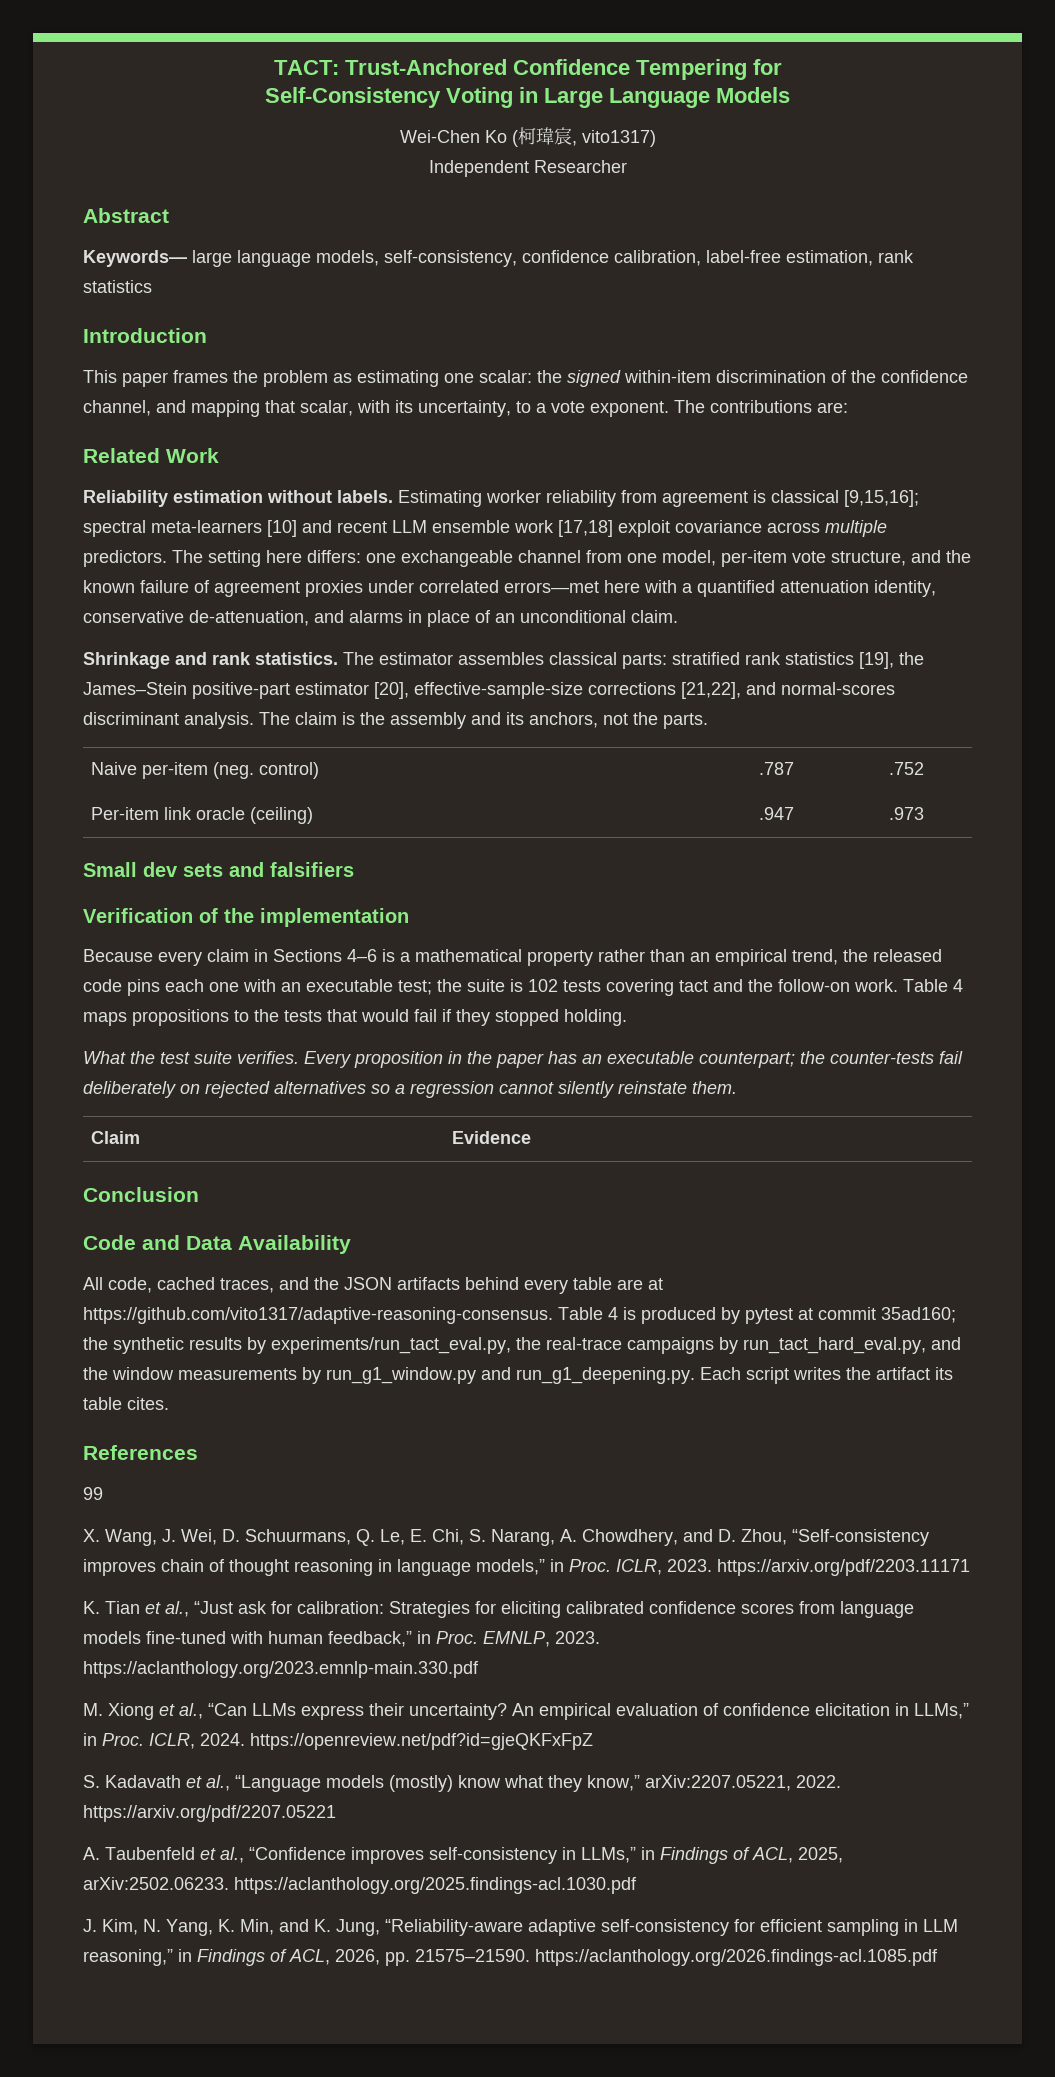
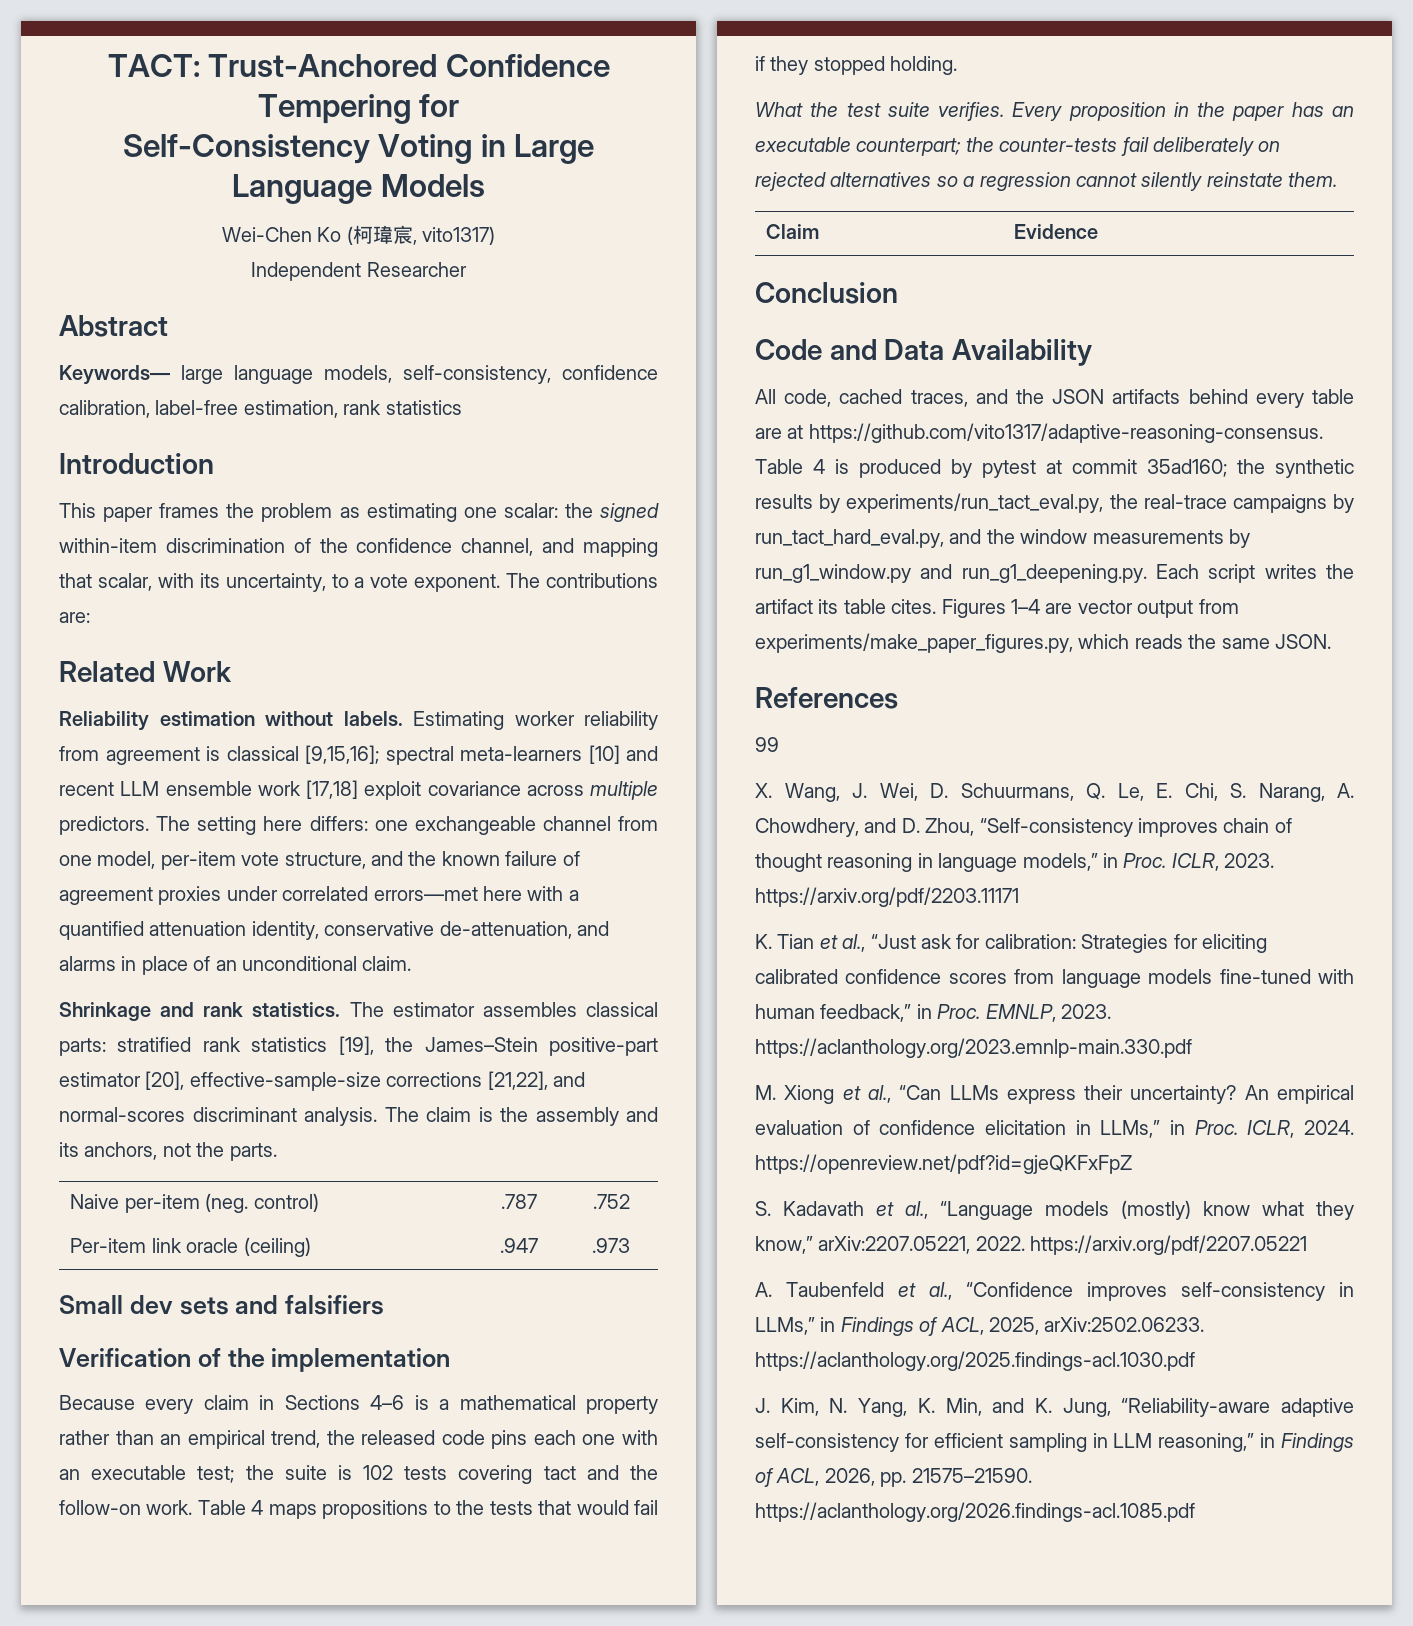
(169, 1403) none -> [941,599,1239,618] [755,633,1331,653] Figures 1–4 are vector output from experiments/make_paper_figures.py, which reads the same JSON.

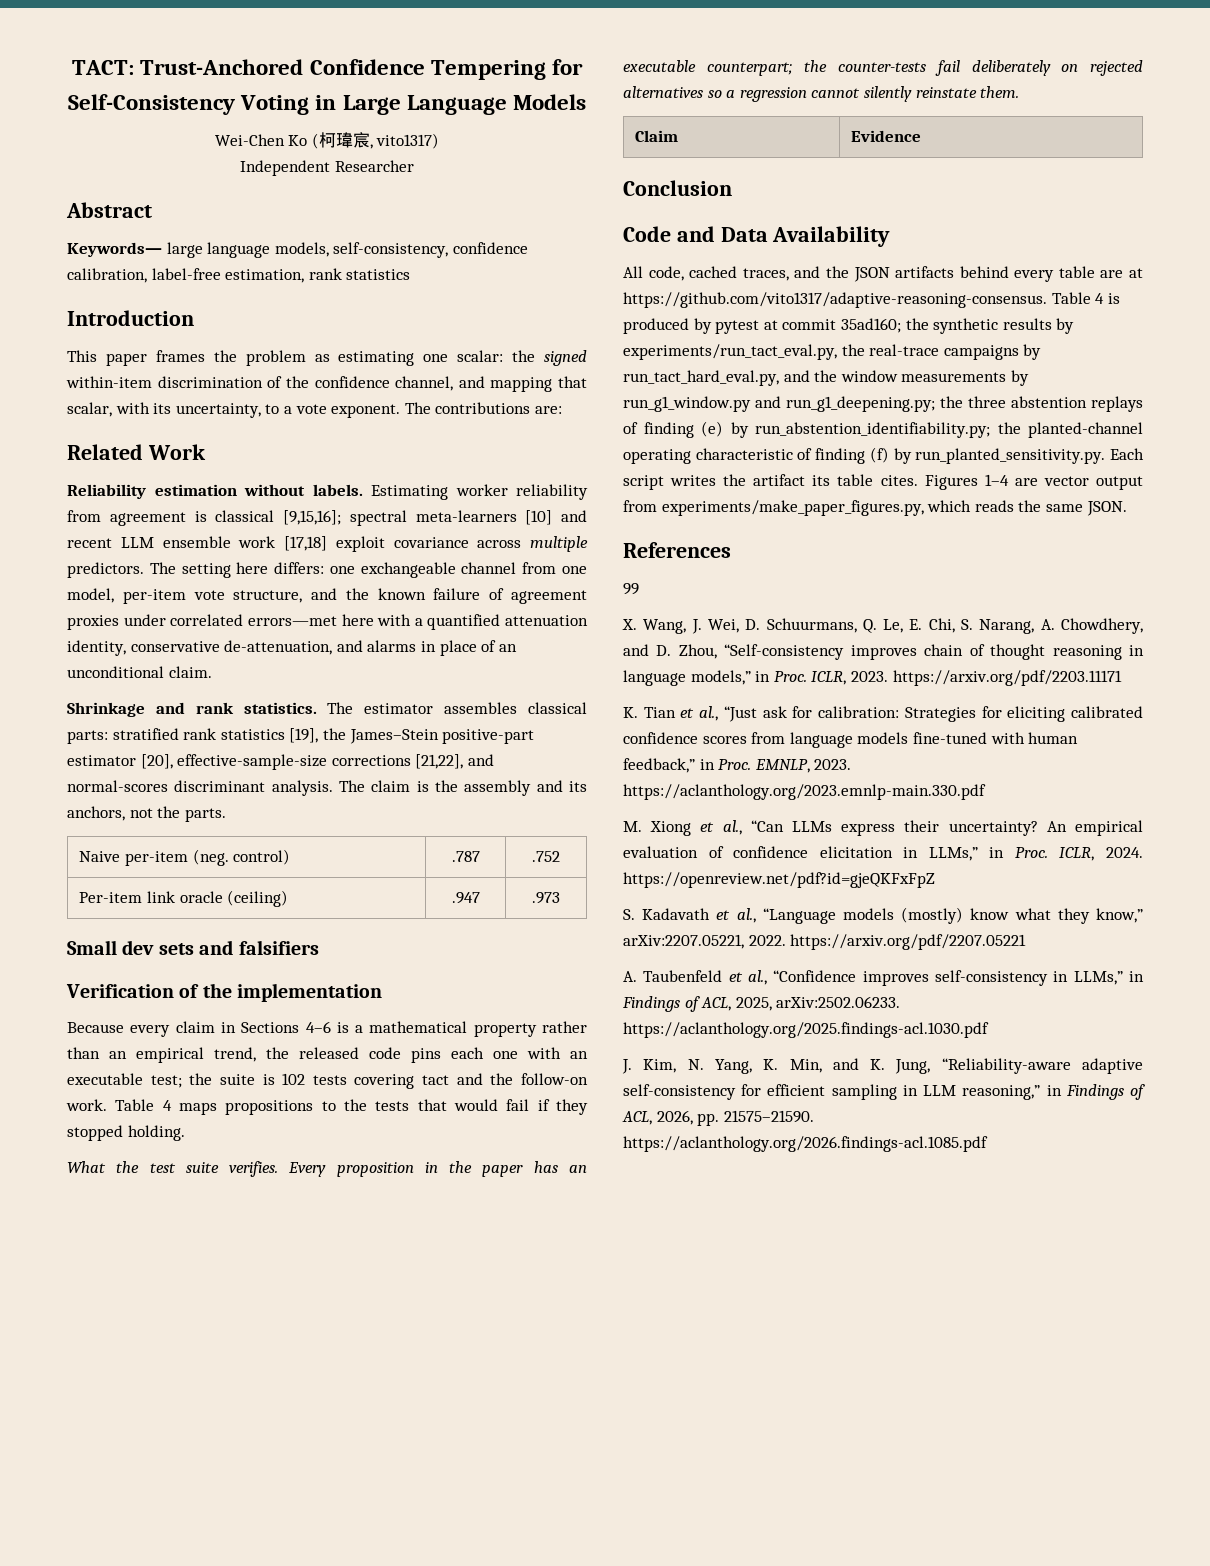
[961,564,1147,583] run_g1_deepening.py. -> [786,396,1143,412] [623,421,1143,438] [623,447,1106,464] run_g1_deepening.py; the three abstention replays of finding (e) by run_abstention_identifiability.py; the planted-channel operating characteristic of finding (f) by run_planted_sensitivity.py.

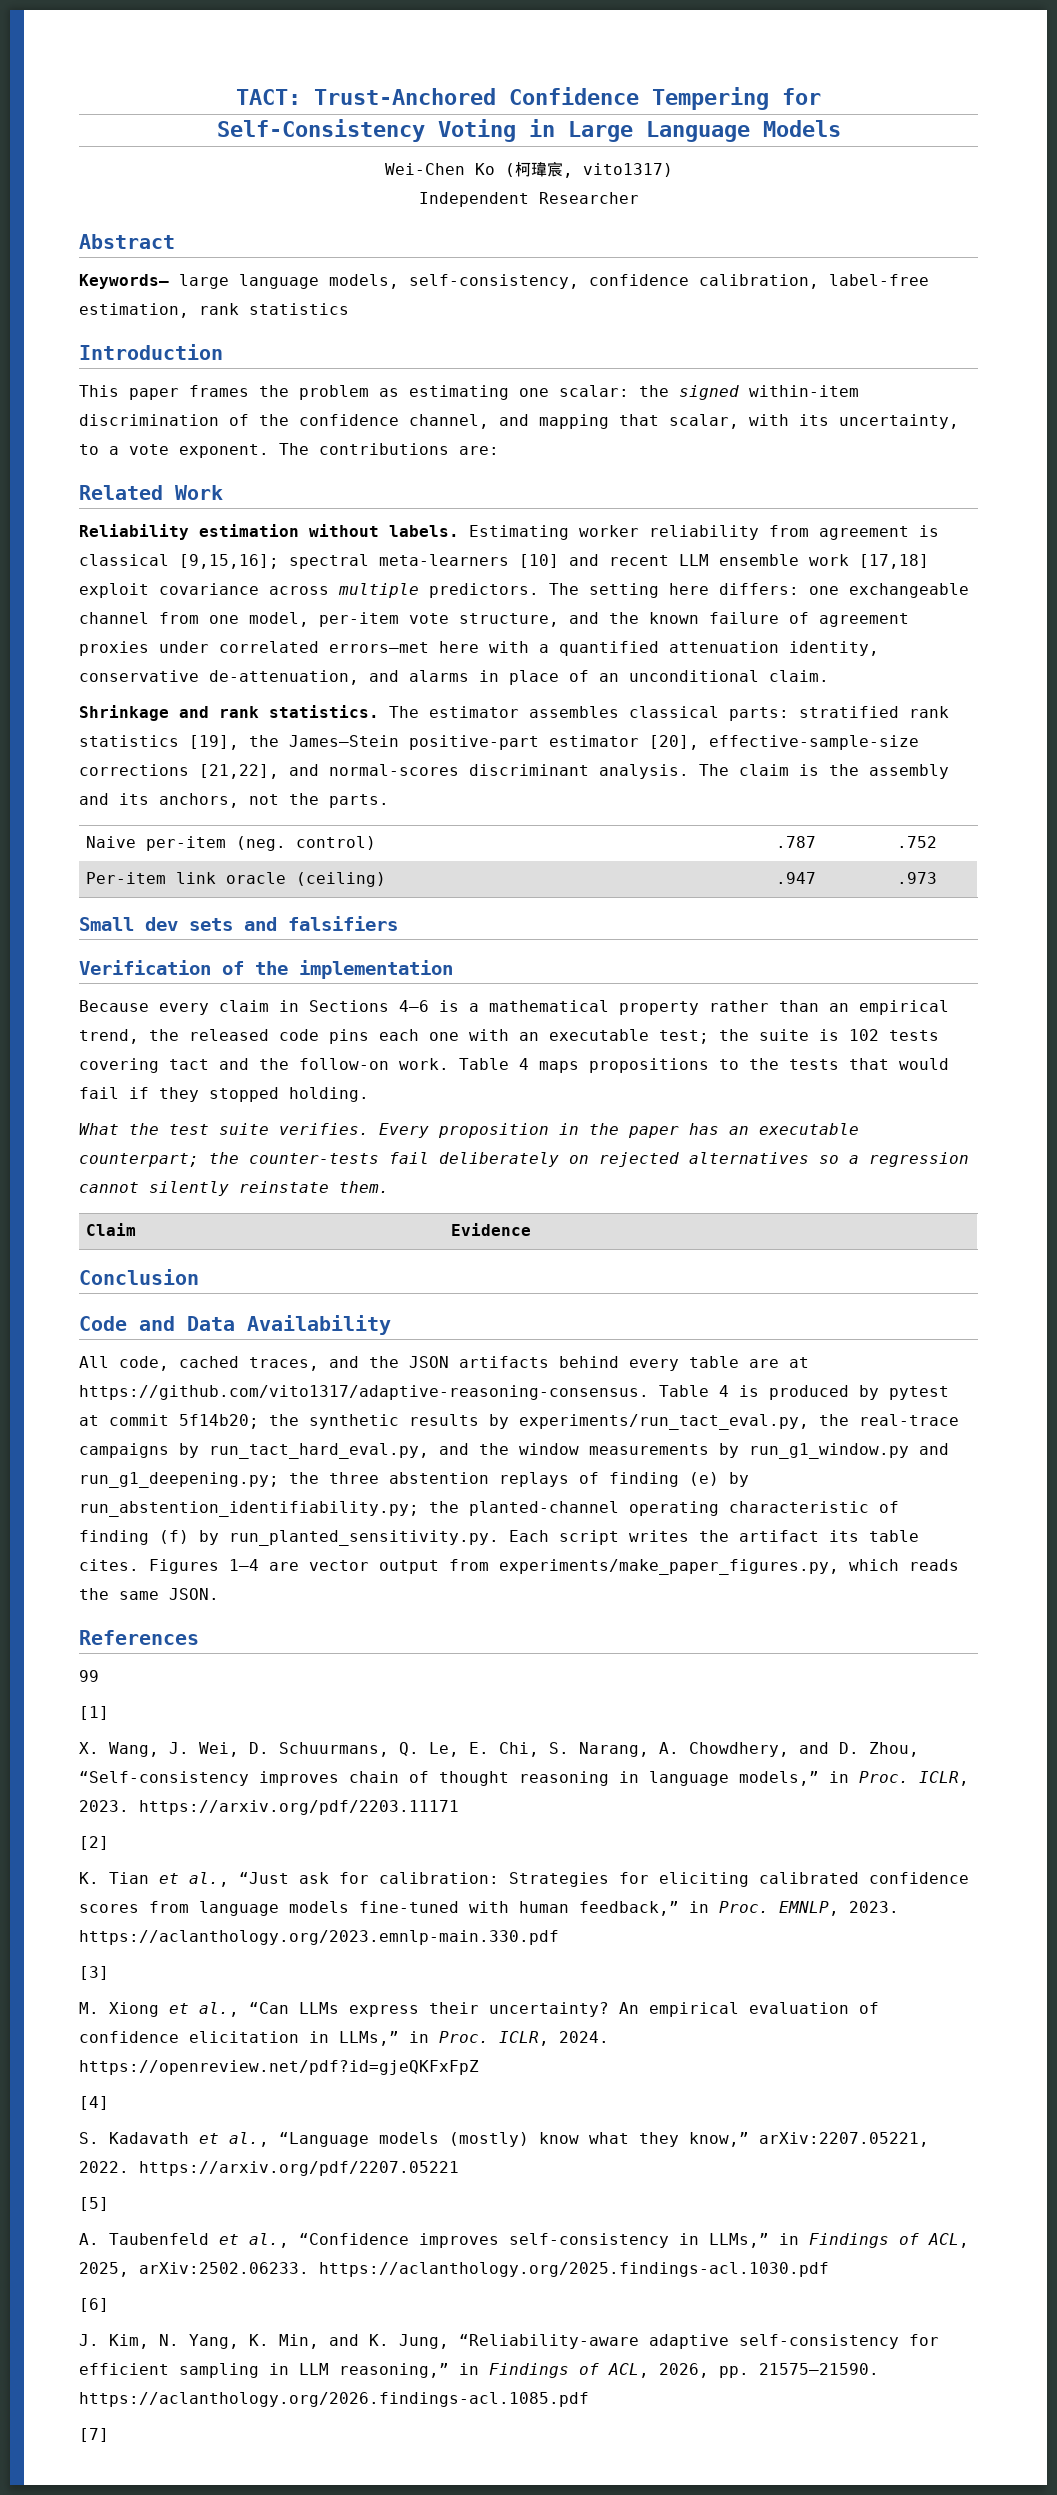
[840,318,901,333] 35ad160; -> [179,1414,259,1429] 5f14b20;
(639, 589) none -> [79,1706,109,1720] // [1]
(1122, 678) none -> [79,1836,109,1850] // [2]
(986, 792) none -> [79,1966,109,1980] // [3]
(935, 880) none -> [79,2096,109,2110] // [4]
(1027, 942) none -> [79,2197,109,2211] // [5]
(989, 1030) none -> [79,2298,109,2312] // [6]
(988, 1144) none -> [79,2428,109,2442] // [7]

